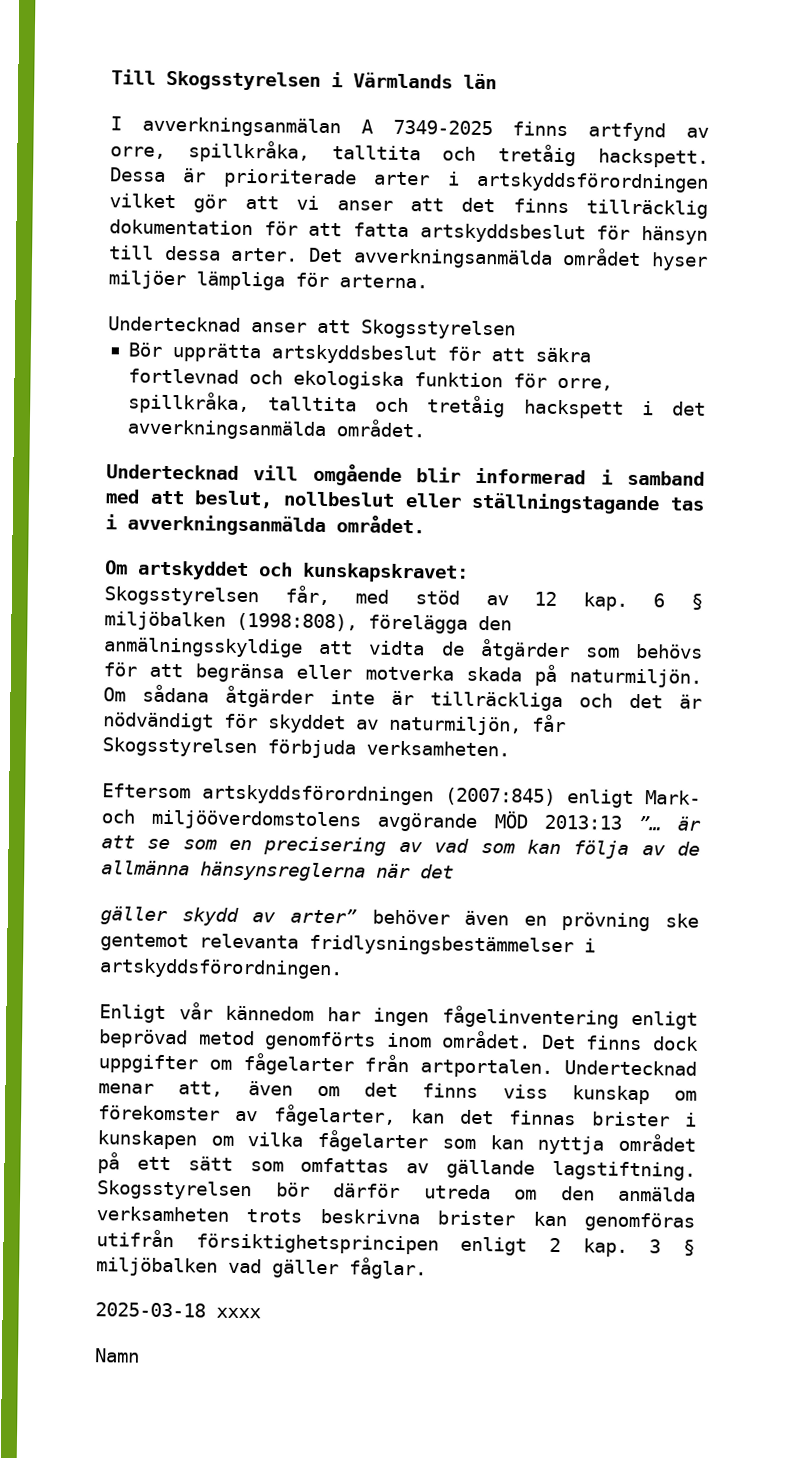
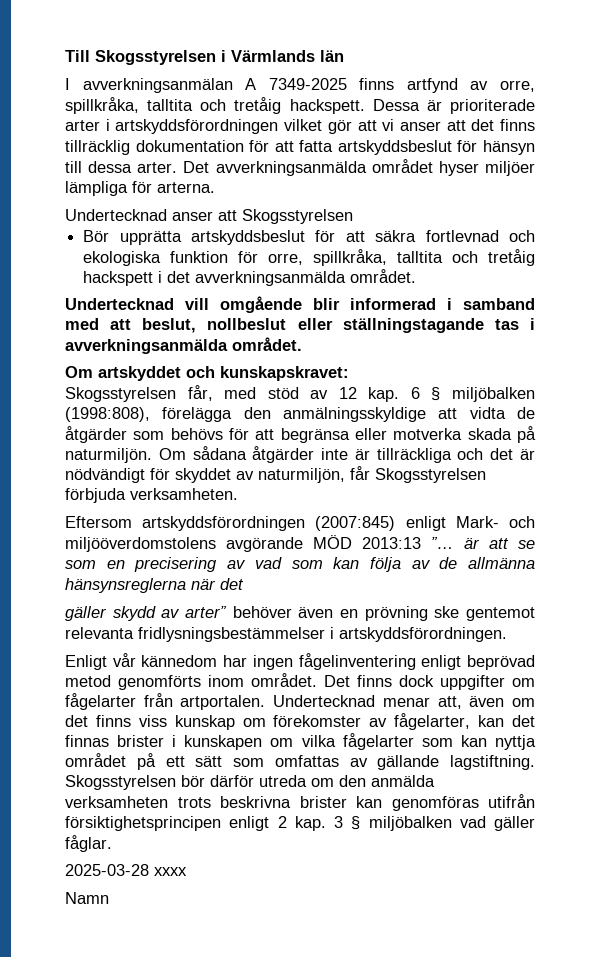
[95,1302,206,1318] 2025-03-18 -> [65,864,149,876] 2025-03-28

